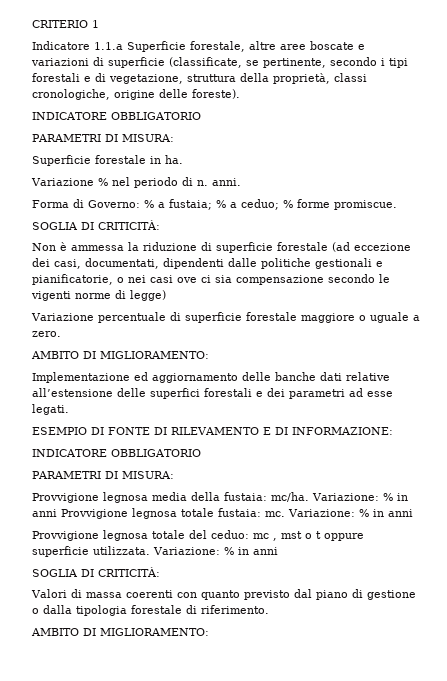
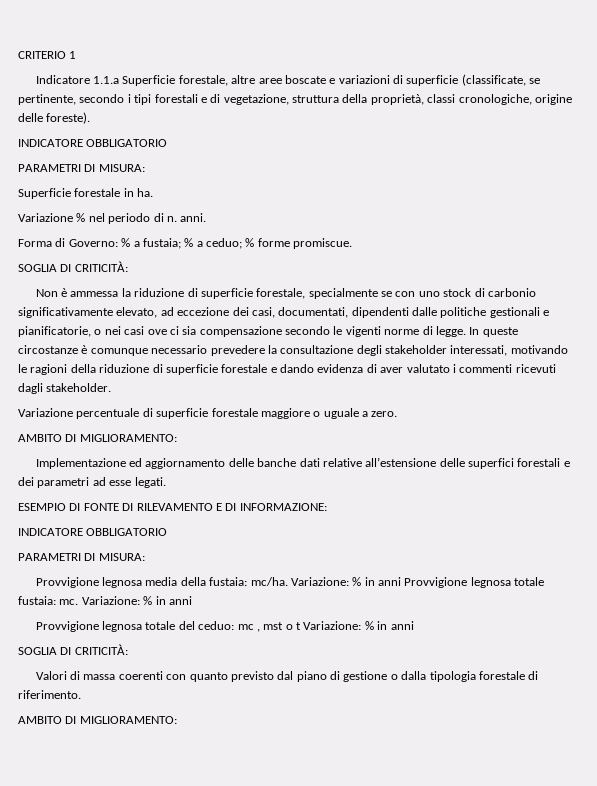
[277,242,350,252] forestale (ad -> [256,288,536,299] [18,307,174,318] forestale, specialmente se con uno stock di carbonio significativamente elevato, ad
[130,290,166,301] legge) -> [435,326,518,337] [18,345,568,356] [18,364,556,375] [18,383,112,394] legge. In queste circostanze è comunque necessario prevedere la consultazione degli stakeholder interessati, motivando le ragioni della riduzione di superficie forestale e dando evidenza di aver valutato i commenti ricevuti dagli stakeholder.
[324,533,364,541] [32,546,150,557] oppure superficie utilizzata. -> (302, 626) none

